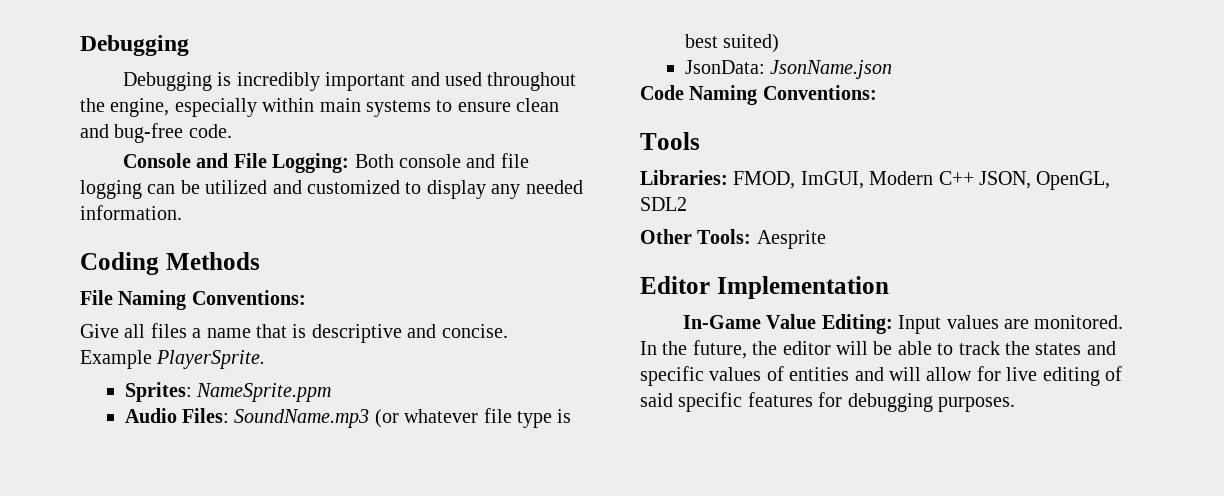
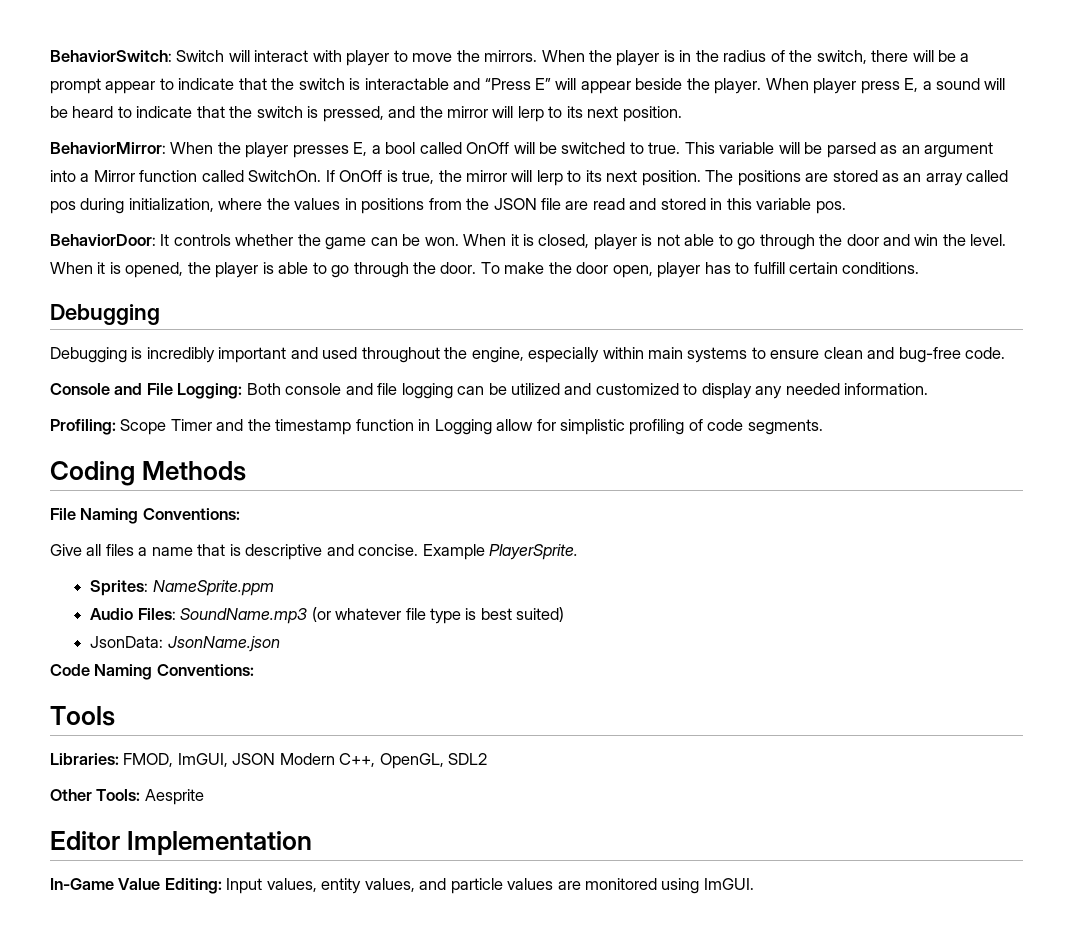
(80, 45) none -> [50,50,970,66] [50,78,1006,94] [50,106,682,122] [50,142,994,158] [50,170,1009,186] [50,198,846,214] [50,234,1007,250] [50,262,920,278] BehaviorSwitch: Switch will interact with player to move the mirrors. When the player is in the radius of the switch, there will be a prompt appear to indicate that the switch is interactable and “Press E” will appear beside the player. When player press E, a sound will be heard to indicate that the switch is pressed, and the mirror will lerp to its next position. // BehaviorMirror: When the player presses E, a bool called OnOff will be switched to true. This variable will be parsed as an argument into a Mirror function called SwitchOn. If OnOff is true, the mirror will lerp to its next position. The positions are stored as an array called pos during initialization, where the values in positions from the JSON file are read and stored in this variable pos. // BehaviorDoor: It controls whether the game can be won. When it is closed, player is not able to go through the door and win the level. When it is opened, the player is able to go through the door. To make the door open, player has to fulfill certain conditions. //
(182, 212) none -> [50,419,823,435] // Profiling: Scope Timer and the timestamp function in Logging allow for simplistic profiling of code segments.
[869,171,1031,189] Modern C++ JSON, -> [232,753,376,767] JSON Modern C++,
[946,315,1124,329] [640,340,1116,359] [640,366,1122,386] [640,392,1015,412] values are monitored. In the future, the editor will be able to track the states and specific values of entities and will allow for live editing of said specific features for debugging purposes. -> [266,878,754,894] values, entity values, and particle values are monitored using ImGUI.

